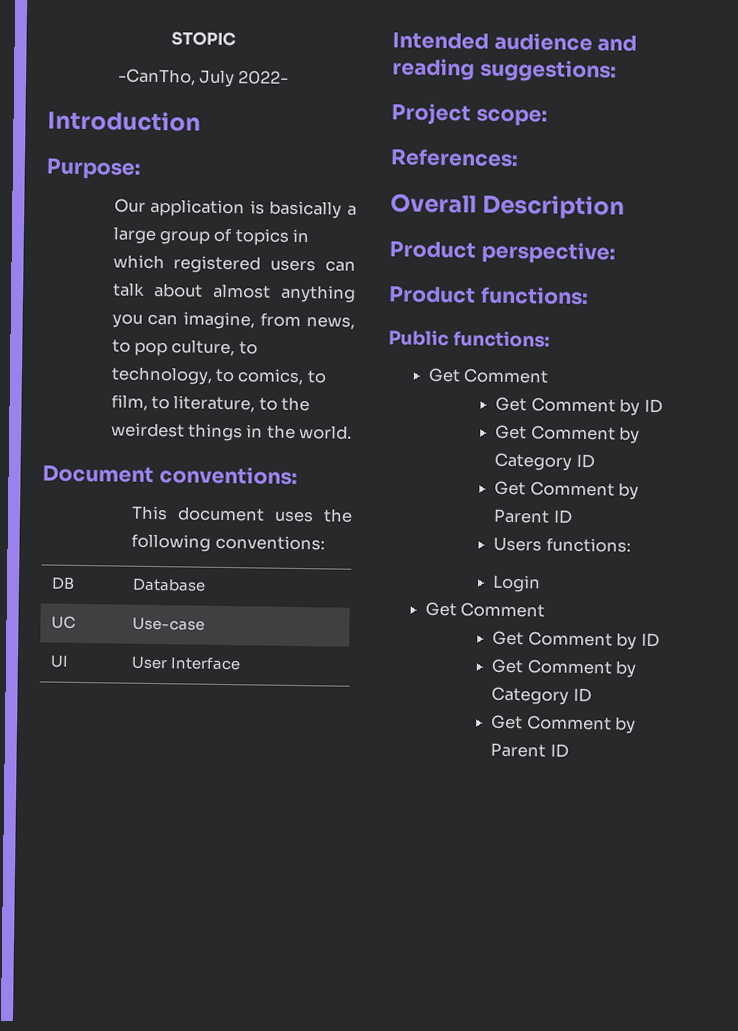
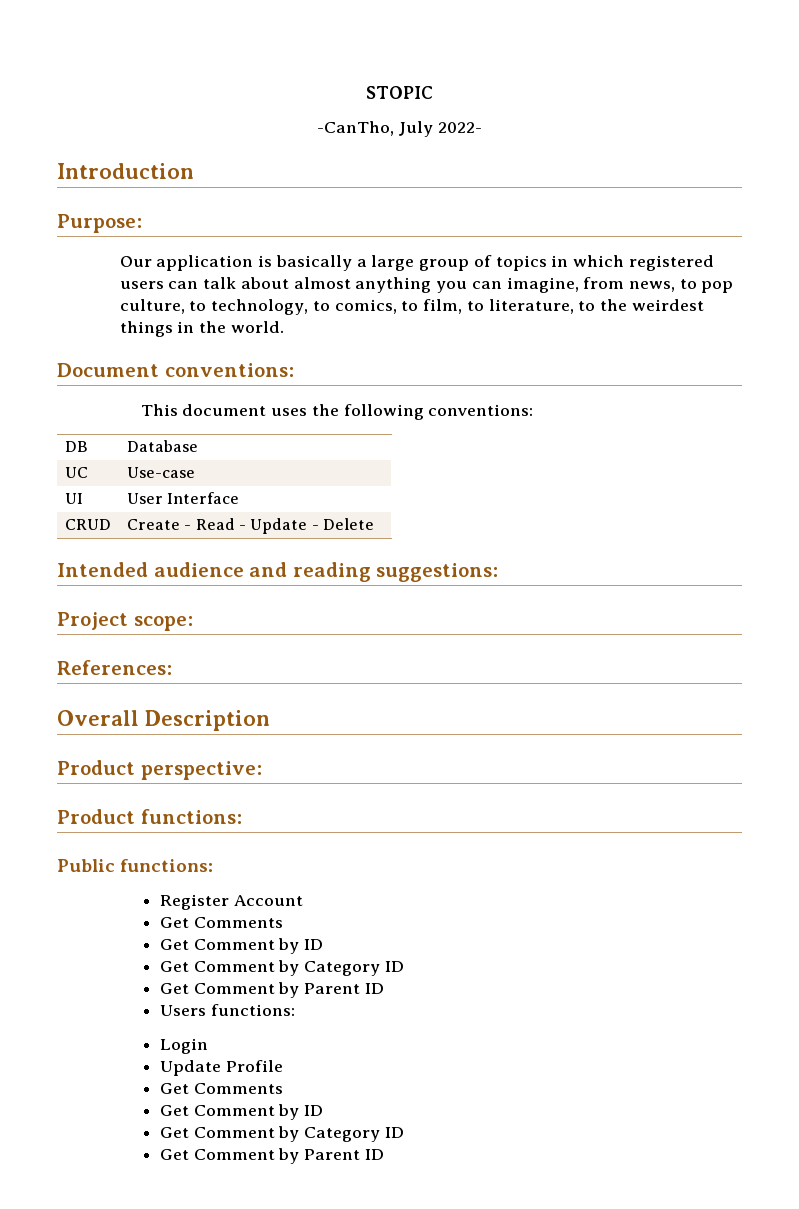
(241, 664) none -> [64,519,111,530] [126,518,374,534] // CRUD | Create - Read - Update - Delete
[427,367,550,384] // Get Comment -> [159,894,303,910] [159,917,283,928] // Register Account // Get Comments
[424,601,546,618] // Get Comment -> [159,1060,283,1076] [159,1083,283,1094] // Update Profile // Get Comments

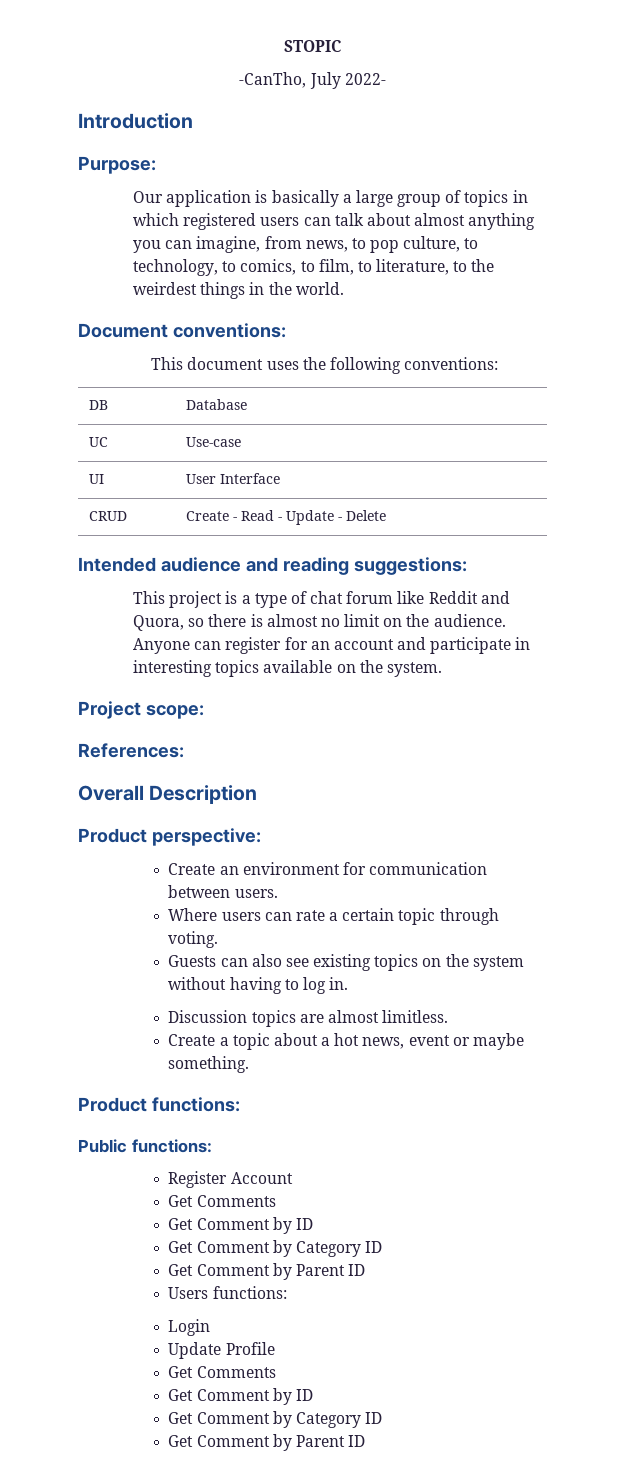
(499, 572) none -> [132,591,510,608] [132,614,506,631] [132,637,531,654] [132,660,442,677] // This project is a type of chat forum like Reddit and Quora, so there is almost no limit on the audience. Anyone can register for an account and participate in interesting topics available on the system.
(262, 770) none -> [168,862,488,875] [168,885,278,898] [168,908,499,925] [168,931,219,948] [168,954,524,971] [168,977,349,994] [168,1010,449,1027] [168,1033,525,1050] [168,1056,250,1073] // Create an environment for communication between users. // Where users can rate a certain topic through voting. // Guests can also see existing topics on the system without having to log in. // Discussion topics are almost limitless. // Create a topic about a hot news, event or maybe something.

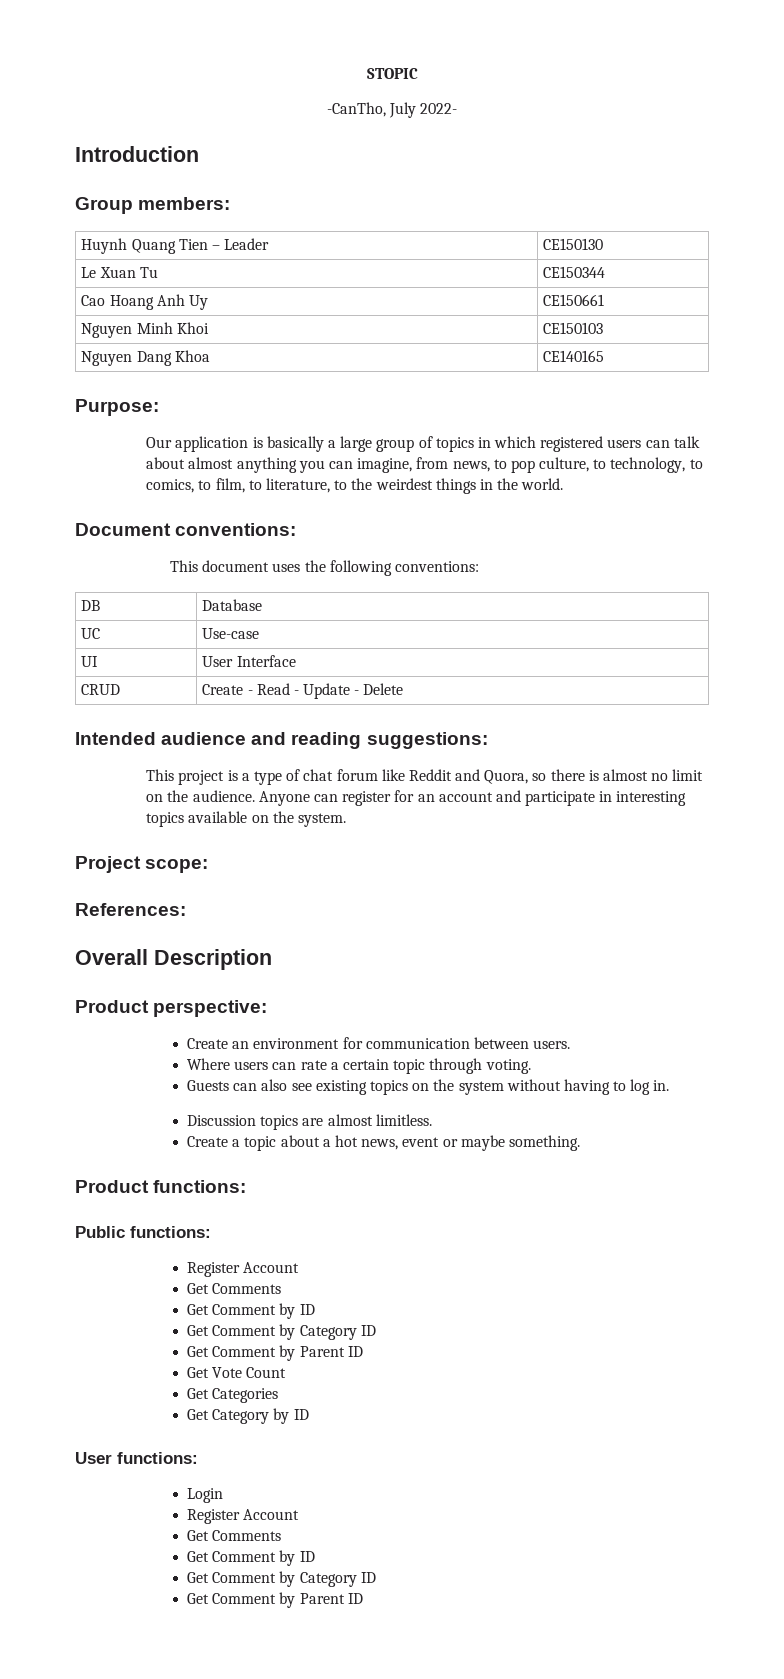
(193, 121) none -> [75,197,231,214] [81,238,270,254] [543,238,604,250] [81,267,158,278] [543,266,606,278] [81,294,208,310] [543,294,605,306] [81,322,209,338] [543,322,604,334] [81,350,210,366] [543,350,605,362] // Group members: // Huynh Quang Tien – Leader | CE150130 // Le Xuan Tu | CE150344 // Cao Hoang Anh Uy | CE150661 // Nguyen Minh Khoi | CE150103 // Nguyen Dang Khoa | CE140165
[168,1287,209,1299] Users -> [187,1367,287,1378] [187,1388,279,1403] [187,1408,309,1424] [75,1452,112,1464] Get Vote Count // Get Categories // Get Category by ID // User
[168,1342,275,1359] Update Profile -> [187,1509,300,1524] Register Account

